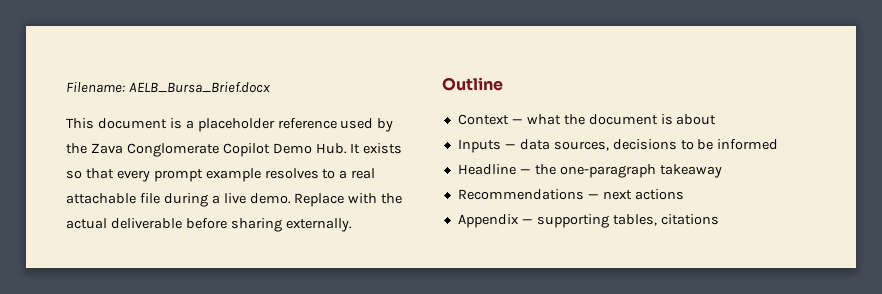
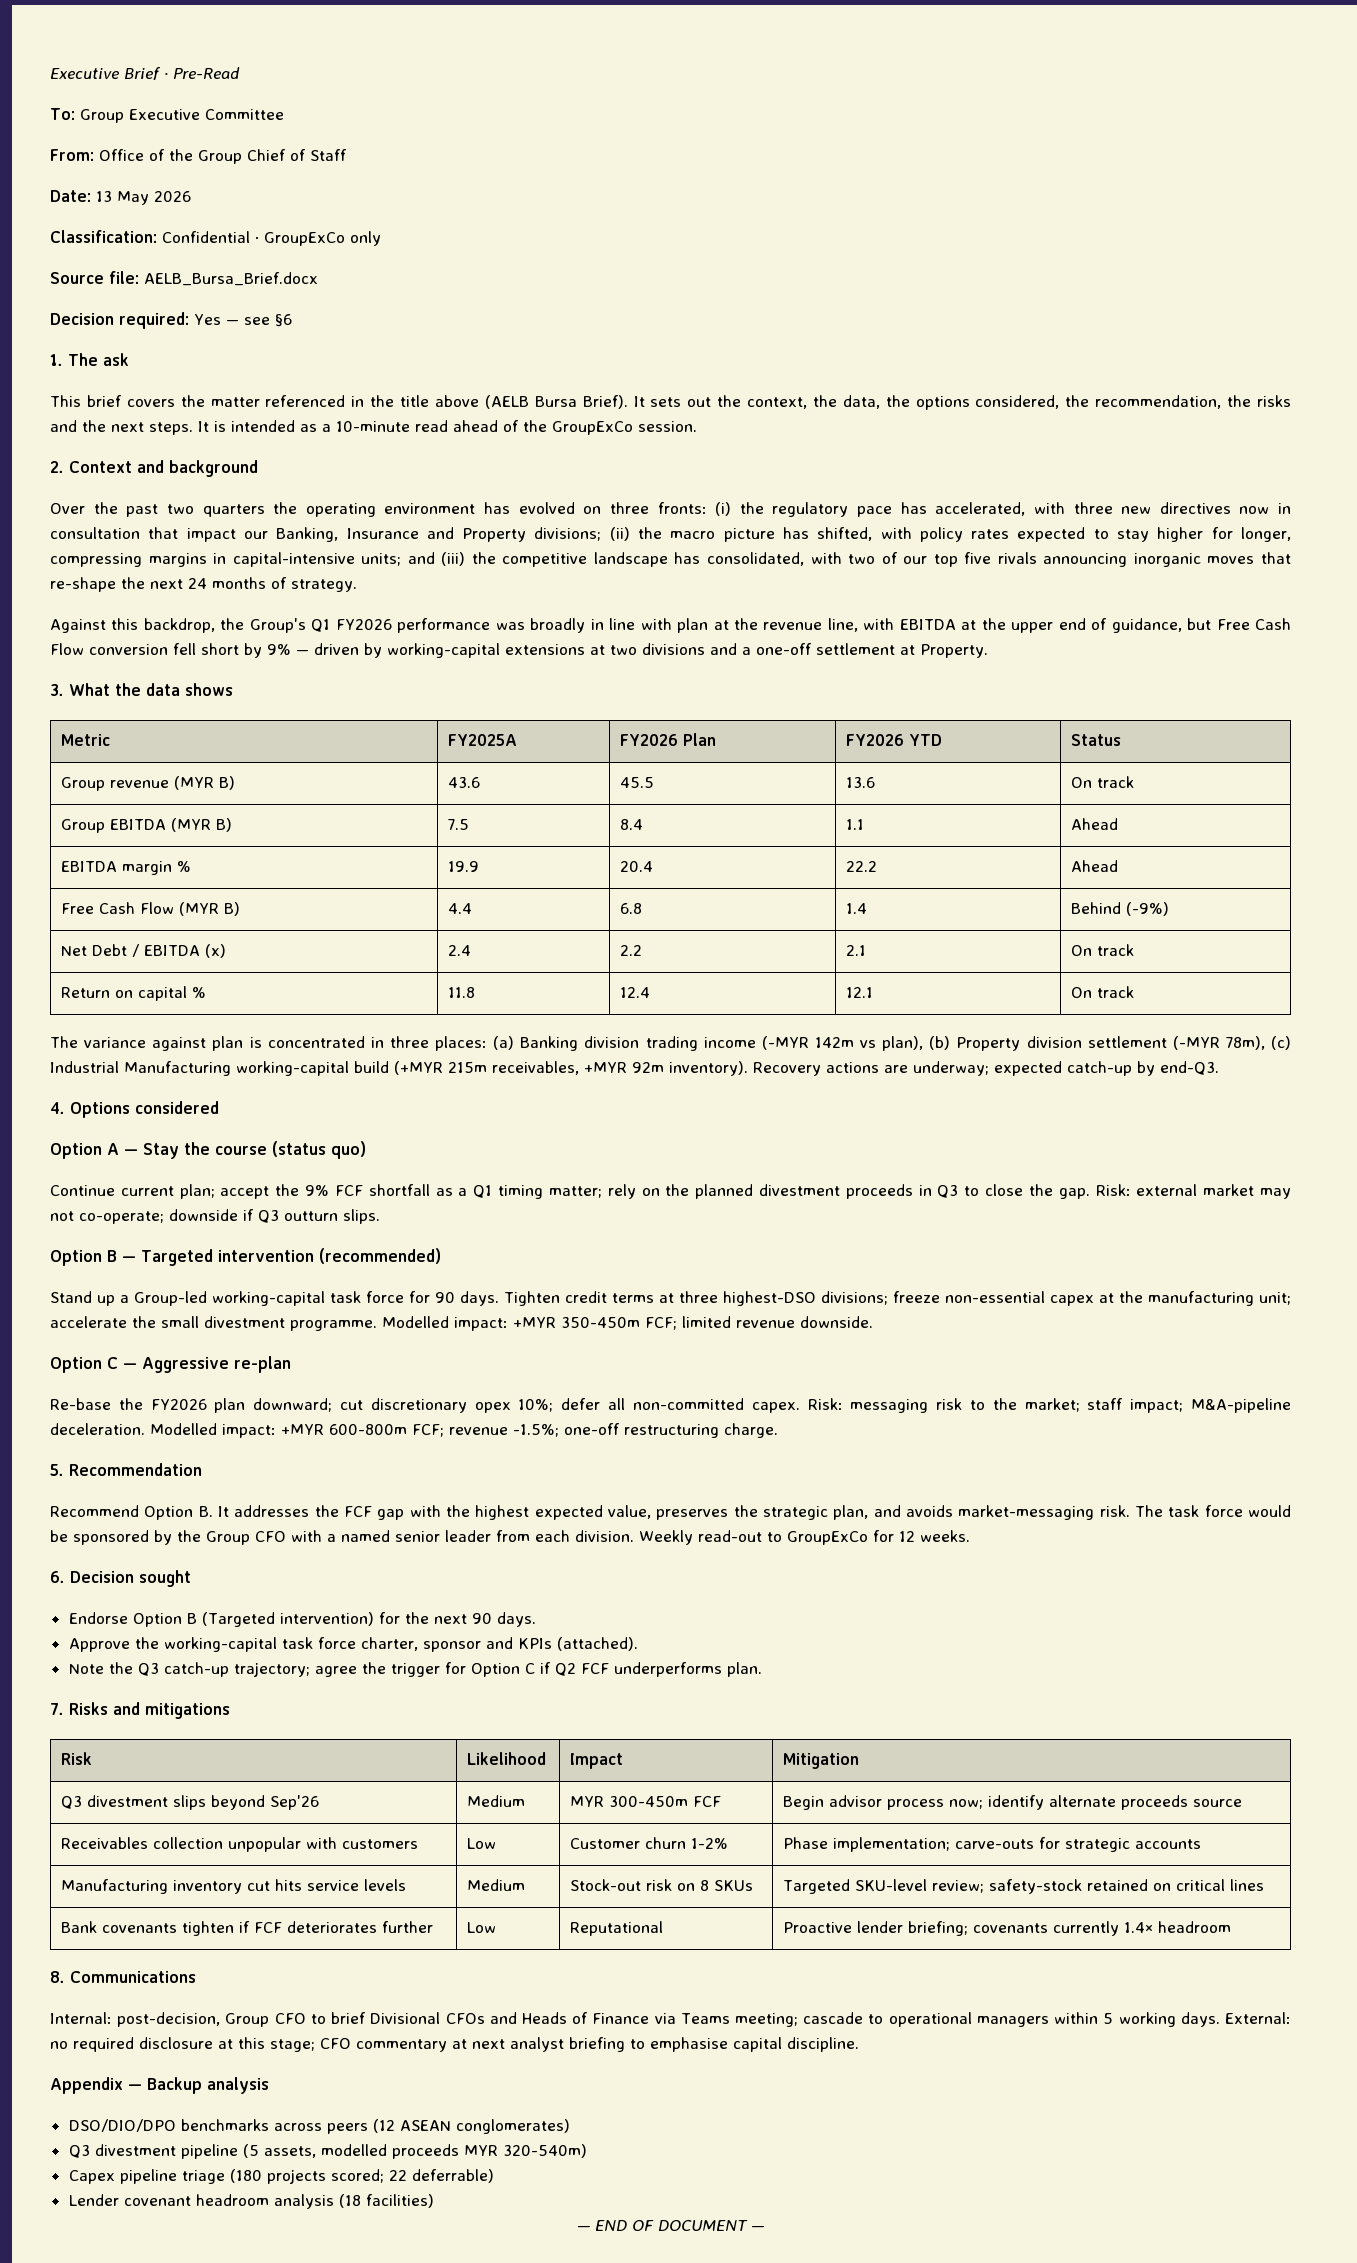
[66,82,270,93] [66,118,394,132] [66,143,403,157] [66,168,376,182] [66,193,403,207] [66,218,352,232] [442,77,503,91] [457,114,717,125] [457,139,779,153] [457,164,722,178] [457,189,684,200] [457,214,719,228] Filename: AELB_Bursa_Brief.docx // This document is a placeholder reference used by the Zava Conglomerate Copilot Demo Hub. It exists so that every prompt example resolves to a real attachable file during a live demo. Replace with the actual deliverable before sharing externally. // Outline // Context — what the document is about // Inputs — data sources, decisions to be informed // Headline — the one-paragraph takeaway // Recommendations — next actions // Appendix — supporting tables, citations -> [50,67,240,80] [50,108,284,123] [50,149,347,164] [50,190,191,205] [50,230,381,246] [50,271,318,286] [50,312,292,329] [50,353,129,366] [50,395,1291,410] [50,420,697,435] [50,460,258,477] [50,502,1291,517] [50,527,1292,542] [50,552,1291,567] [50,577,357,592] [50,618,1291,633] [50,643,988,658] [50,683,233,696] [60,734,110,746] [447,734,517,746] [619,733,716,746] [845,734,942,746] [1070,734,1121,746] [60,776,235,791] [447,777,480,788] [619,777,654,788] [845,777,875,788] [1070,776,1134,788] [60,818,232,833] [447,819,469,830] [619,819,643,830] [845,819,864,830] [1070,818,1118,830] [60,861,191,875] [447,861,479,872] [619,861,653,872] [845,861,877,872] [1070,860,1118,872] [60,902,240,916] [447,903,472,914] [619,903,642,914] [845,903,867,914] [1070,902,1169,916] [60,944,226,958] [447,945,471,956] [619,945,642,956] [845,945,866,956] [1070,944,1134,956] [60,986,206,1001] [447,987,475,998] [619,987,650,998] [845,987,873,998] [1070,986,1134,998] [50,1036,1291,1051] [50,1061,1219,1076] [50,1101,219,1118] [50,1141,366,1159] [50,1184,1291,1199] [50,1209,380,1224] [50,1248,441,1266] [50,1291,1291,1306] [50,1316,873,1331] [50,1356,291,1373] [50,1398,1292,1413] [50,1423,778,1438] [50,1463,202,1476] [50,1505,1291,1520] [50,1530,970,1545] [50,1570,191,1587] [68,1612,536,1627] [68,1637,638,1652] [68,1662,762,1677] [50,1702,230,1719] [60,1752,92,1765] [466,1752,546,1765] [569,1753,623,1769] [782,1753,859,1769] [60,1795,319,1810] [466,1795,525,1807] [569,1796,721,1807] [782,1795,1242,1810] [60,1837,418,1852] [466,1838,496,1849] [569,1837,728,1849] [782,1837,1201,1852] [60,1879,406,1894] [466,1879,525,1891] [569,1879,753,1891] [782,1879,1264,1894] [60,1921,433,1936] [466,1922,496,1933] [569,1921,663,1936] [782,1921,1231,1936] [50,1971,196,1983] [50,2012,1291,2027] [50,2037,859,2052] [50,2077,269,2094] [68,2119,570,2134] [68,2144,587,2159] [68,2169,494,2184] [68,2194,434,2209] [577,2220,764,2231] Executive Brief · Pre-Read // To: Group Executive Committee // From: Office of the Group Chief of Staff // Date: 13 May 2026 // Classification: Confidential · GroupExCo only // Source file: AELB_Bursa_Brief.docx // Decision required: Yes — see §6 // 1. The ask // This brief covers the matter referenced in the title above (AELB Bursa Brief). It sets out the context, the data, the options considered, the recommendation, the risks and the next steps. It is intended as a 10-minute read ahead of the GroupExCo session. // 2. Context and background // Over the past two quarters the operating environment has evolved on three fronts: (i) the regulatory pace has accelerated, with three new directives now in consultation that impact our Banking, Insurance and Property divisions; (ii) the macro picture has shifted, with policy rates expected to stay higher for longer, compressing margins in capital-intensive units; and (iii) the competitive landscape has consolidated, with two of our top five rivals announcing inorganic moves that re-shape the next 24 months of strategy. // Against this backdrop, the Group's Q1 FY2026 performance was broadly in line with plan at the revenue line, with EBITDA at the upper end of guidance, but Free Cash Flow conversion fell short by 9% — driven by working-capital extensions at two divisions and a one-off settlement at Property. // 3. What the data shows // Metric | FY2025A | FY2026 Plan | FY2026 YTD | Status // Group revenue (MYR B) | 43.6 | 45.5 | 13.6 | On track // Group EBITDA (MYR B) | 7.5 | 8.4 | 1.1 | Ahead // EBITDA margin % | 19.9 | 20.4 | 22.2 | Ahead // Free Cash Flow (MYR B) | 4.4 | 6.8 | 1.4 | Behind (-9%) // Net Debt / EBITDA (x) | 2.4 | 2.2 | 2.1 | On track // Return on capital % | 11.8 | 12.4 | 12.1 | On track // The variance against plan is concentrated in three places: (a) Banking division trading income (-MYR 142m vs plan), (b) Property division settlement (-MYR 78m), (c) Industrial Manufacturing working-capital build (+MYR 215m receivables, +MYR 92m inventory). Recovery actions are underway; expected catch-up by end-Q3. // 4. Options considered // Option A — Stay the course (status quo) // Continue current plan; accept the 9% FCF shortfall as a Q1 timing matter; rely on the planned divestment proceeds in Q3 to close the gap. Risk: external market may not co-operate; downside if Q3 outturn slips. // Option B — Targeted intervention (recommended) // Stand up a Group-led working-capital task force for 90 days. Tighten credit terms at three highest-DSO divisions; freeze non-essential capex at the manufacturing unit; accelerate the small divestment programme. Modelled impact: +MYR 350-450m FCF; limited revenue downside. // Option C — Aggressive re-plan // Re-base the FY2026 plan downward; cut discretionary opex 10%; defer all non-committed capex. Risk: messaging risk to the market; staff impact; M&A-pipeline deceleration. Modelled impact: +MYR 600-800m FCF; revenue -1.5%; one-off restructuring charge. // 5. Recommendation // Recommend Option B. It addresses the FCF gap with the highest expected value, preserves the strategic plan, and avoids market-messaging risk. The task force would be sponsored by the Group CFO with a named senior leader from each division. Weekly read-out to GroupExCo for 12 weeks. // 6. Decision sought // Endorse Option B (Targeted intervention) for the next 90 days. // Approve the working-capital task force charter, sponsor and KPIs (attached). // Note the Q3 catch-up trajectory; agree the trigger for Option C if Q2 FCF underperforms plan. // 7. Risks and mitigations // Risk | Likelihood | Impact | Mitigation // Q3 divestment slips beyond Sep'26 | Medium | MYR 300-450m FCF | Begin advisor process now; identify alternate proceeds source // Receivables collection unpopular with customers | Low | Customer churn 1-2% | Phase implementation; carve-outs for strategic accounts // Manufacturing inventory cut hits service levels | Medium | Stock-out risk on 8 SKUs | Targeted SKU-level review; safety-stock retained on critical lines // Bank covenants tighten if FCF deteriorates further | Low | Reputational | Proactive lender briefing; covenants currently 1.4× headroom // 8. Communications // Internal: post-decision, Group CFO to brief Divisional CFOs and Heads of Finance via Teams meeting; cascade to operational managers within 5 working days. External: no required disclosure at this stage; CFO commentary at next analyst briefing to emphasise capital discipline. // Appendix — Backup analysis // DSO/DIO/DPO benchmarks across peers (12 ASEAN conglomerates) // Q3 divestment pipeline (5 assets, modelled proceeds MYR 320-540m) // Capex pipeline triage (180 projects scored; 22 deferrable) // Lender covenant headroom analysis (18 facilities) // — END OF DOCUMENT —

